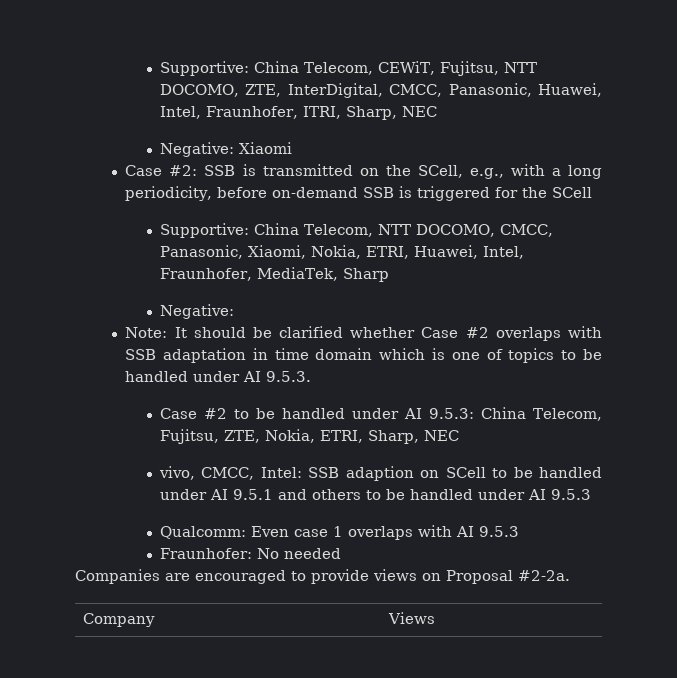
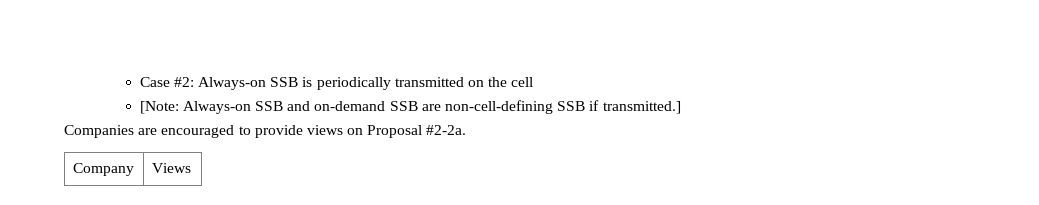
[159,61,537,76] [159,83,602,98] [159,106,437,120] [159,142,292,157] Supportive: China Telecom, CEWiT, Fujitsu, NTT DOCOMO, ZTE, InterDigital, CMCC, Panasonic, Huawei, Intel, Fraunhofer, ITRI, Sharp, NEC // Negative: Xiaomi // -> (139, 82) none
[204,164,256,176] SSB is -> [198,77,391,90] Always-on SSB is periodically
[417,164,602,179] [125,186,593,201] [159,223,553,238] [159,245,524,259] [159,267,389,282] [159,304,234,319] [125,326,603,341] [125,348,603,363] [125,371,312,382] [159,407,603,421] [159,429,459,444] [158,466,602,481] [159,489,591,500] [159,525,519,540] [159,548,341,559] SCell, e.g., with a long periodicity, before on-demand SSB is triggered for the SCell // Supportive: China Telecom, NTT DOCOMO, CMCC, Panasonic, Xiaomi, Nokia, ETRI, Huawei, Intel, Fraunhofer, MediaTek, Sharp // Negative: // Note: It should be clarified whether Case #2 overlaps with SSB adaptation in time domain which is one of topics to be handled under AI 9.5.3. // Case #2 to be handled under AI 9.5.3: China Telecom, Fujitsu, ZTE, Nokia, ETRI, Sharp, NEC // vivo, CMCC, Intel: SSB adaption on SCell to be handled under AI 9.5.1 and others to be handled under AI 9.5.3 // Qualcomm: Even case 1 overlaps with AI 9.5.3 // Fraunhofer: No needed -> [511,77,534,87] [139,100,681,114] cell // [Note: Always-on SSB and on-demand SSB are non-cell-defining SSB if transmitted.]

